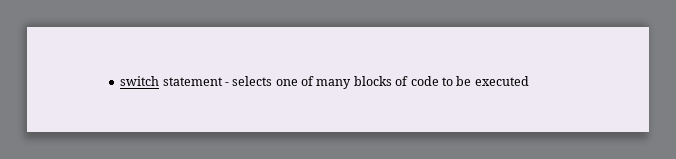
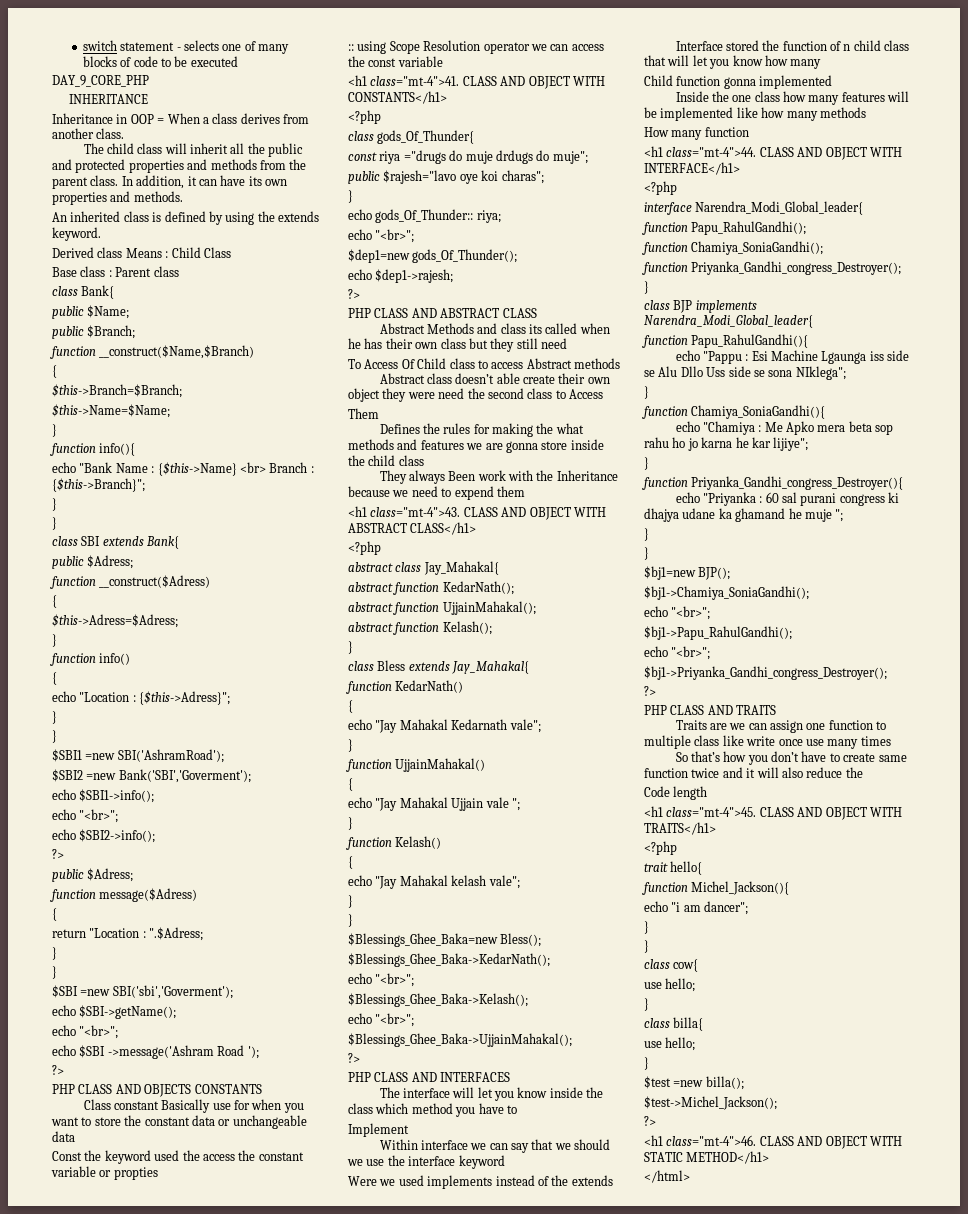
(529, 81) none -> [52,75,149,87] [69,94,149,104] [52,113,309,124] [52,128,125,139] [83,143,304,157] [52,159,307,173] [52,175,287,189] [52,191,183,205] [52,211,319,225] [52,227,101,241] [52,247,231,258] [52,266,179,277] [52,285,115,299] [52,305,130,319] [52,325,136,339] [50,345,255,359] [52,365,57,378] [52,384,182,398] [52,404,170,418] [52,424,57,437] [50,443,136,456] [52,462,314,476] [52,478,145,492] [52,498,57,511] [52,517,57,530] [52,536,180,549] [52,555,134,569] [50,575,211,589] [52,595,57,608] [52,614,178,628] [52,634,57,647] [50,653,131,666] [52,672,57,685] [52,691,231,705] [52,711,57,724] [52,730,57,743] [52,749,224,763] [52,769,251,783] [52,789,155,803] [52,809,119,823] [52,829,156,843] [52,849,64,859] [52,868,134,882] [50,888,198,902] [52,908,57,921] [52,927,204,941] [52,947,57,960] [52,966,57,979] [52,985,233,999] [52,1005,177,1019] [52,1025,119,1039] [52,1045,259,1059] [52,1065,64,1075] [52,1084,262,1097] [83,1099,304,1113] [51,1115,307,1129] [52,1131,75,1142] [52,1150,304,1164] [51,1166,158,1180] [348,40,604,54] [348,56,443,67] [348,75,605,89] [348,91,447,104] [348,110,381,124] [348,130,475,144] [348,150,588,164] [348,170,544,184] [348,190,353,203] [348,209,501,223] [348,229,415,243] [348,249,518,263] [348,269,454,283] [348,289,360,299] [348,308,537,318] [379,323,610,334] [348,338,567,352] [348,358,620,369] [379,373,610,384] [348,388,603,402] [348,408,379,419] [379,423,584,437] [348,439,604,453] [348,455,424,466] [379,470,618,484] [348,486,525,500] [348,506,606,520] [348,522,477,535] [348,541,381,555] [348,561,499,575] [348,581,514,595] [348,601,536,615] [348,621,492,635] [348,641,353,654] [348,660,530,674] [346,680,464,694] [348,700,353,713] [348,719,541,733] [348,739,353,752] [346,758,486,772] [348,778,353,791] [348,797,520,811] [348,817,353,830] [346,836,442,850] [348,856,353,869] [348,875,520,889] [348,895,353,908] [348,914,353,927] [348,933,542,947] [348,953,550,967] [348,973,415,987] [348,993,528,1007] [348,1013,415,1027] [348,1033,572,1047] [348,1053,360,1063] [348,1072,511,1082] [379,1087,604,1101] [348,1103,517,1117] [348,1123,409,1137] [379,1139,611,1153] [347,1155,505,1169] [348,1175,613,1189] [675,40,910,51] [644,55,822,69] [644,75,833,89] [675,91,910,105] [644,107,866,121] [644,127,749,140] [644,146,902,160] [644,162,740,175] [644,181,677,195] [644,201,864,215] [642,221,807,235] [642,241,824,255] [642,261,902,275] [644,281,649,294] [644,300,757,313] [644,315,813,328] [642,334,809,348] [675,350,910,364] [644,366,846,380] [644,386,649,399] [642,405,826,419] [675,421,894,435] [644,437,809,451] [644,457,649,470] [642,476,904,490] [675,492,900,506] [644,508,844,522] [644,528,649,541] [644,547,649,560] [644,566,731,580] [644,586,809,600] [644,606,711,620] [644,626,792,640] [644,646,711,660] [644,666,887,680] [644,686,656,696] [644,705,777,715] [675,720,887,733] [644,735,891,749] [675,751,907,765] [644,767,863,778] [644,786,708,800] [644,806,902,820] [644,822,716,835] [644,841,677,855] [644,861,703,875] [642,881,790,895] [644,901,749,915] [644,921,649,934] [644,940,649,953] [644,959,699,972] [644,978,696,992] [644,998,649,1011] [644,1017,704,1031] [644,1037,696,1051] [644,1057,649,1070] [644,1076,744,1090] [644,1096,777,1110] [644,1116,656,1126] [644,1135,902,1149] [644,1151,770,1164] [644,1170,690,1183] // DAY_9_CORE_PHP // INHERITANCE // Inheritance in OOP = When a class derives from another class. // The child class will inherit all the public and protected properties and methods from the parent class. In addition, it can have its own properties and methods. // An inherited class is defined by using the extends keyword. // Derived class Means : Child Class // Base class : Parent class // class Bank{ // public $Name; // public $Branch; // function __construct($Name,$Branch) // { // $this->Branch=$Branch; // $this->Name=$Name; // } // function info(){ // echo "Bank Name : {$this->Name} <br> Branch : {$this->Branch}"; // } // } // class SBI extends Bank{ // public $Adress; // function __construct($Adress) // { // $this->Adress=$Adress; // } // function info() // { // echo "Location : {$this->Adress}"; // } // } // $SBI1 =new SBI('AshramRoad'); // $SBI2 =new Bank('SBI','Goverment'); // echo $SBI1->info(); // echo "<br>"; // echo $SBI2->info(); // ?> // public $Adress; // function message($Adress) // { // return "Location : ".$Adress; // } // } // $SBI =new SBI('sbi','Goverment'); // echo $SBI->getName(); // echo "<br>"; // echo $SBI ->message('Ashram Road '); // ?> // PHP CLASS AND OBJECTS CONSTANTS // Class constant Basically use for when you want to store the constant data or unchangeable data // Const the keyword used the access the constant variable or propties // :: using Scope Resolution operator we can access the const variable // <h1 class="mt-4">41. CLASS AND OBJECT WITH CONSTANTS</h1> // <?php // class gods_Of_Thunder{ // const riya ="drugs do muje drdugs do muje"; // public $rajesh="lavo oye koi charas"; // } // echo gods_Of_Thunder:: riya; // echo "<br>"; // $dep1=new gods_Of_Thunder(); // echo $dep1->rajesh; // ?> // PHP CLASS AND ABSTRACT CLASS // Abstract Methods and class its called when he has their own class but they still need // To Access Of Child class to access Abstract methods // Abstract class doesn’t able create their own object they were need the second class to Access // Them // Defines the rules for making the what methods and features we are gonna store inside the child class // They always Been work with the Inheritance because we need to expend them // <h1 class="mt-4">43. CLASS AND OBJECT WITH ABSTRACT CLASS</h1> // <?php // abstract class Jay_Mahakal{ // abstract function KedarNath(); // abstract function UjjainMahakal(); // abstract function Kelash(); // } // class Bless extends Jay_Mahakal{ // function KedarNath() // { // echo "Jay Mahakal Kedarnath vale"; // } // function UjjainMahakal() // { // echo "Jay Mahakal Ujjain vale "; // } // function Kelash() // { // echo "Jay Mahakal kelash vale"; // } // } // $Blessings_Ghee_Baka=new Bless(); // $Blessings_Ghee_Baka->KedarNath(); // echo "<br>"; // $Blessings_Ghee_Baka->Kelash(); // echo "<br>"; // $Blessings_Ghee_Baka->UjjainMahakal(); // ?> // PHP CLASS AND INTERFACES // The interface will let you know inside the class which method you have to // Implement // Within interface we can say that we should we use the interface keyword // Were we used implements instead of the extends // Interface stored the function of n child class that will let you know how many // Child function gonna implemented // Inside the one class how many features will be implemented like how many methods // How many function // <h1 class="mt-4">44. CLASS AND OBJECT WITH INTERFACE</h1> // <?php // interface Narendra_Modi_Global_leader{ // function Papu_RahulGandhi(); // function Chamiya_SoniaGandhi(); // function Priyanka_Gandhi_congress_Destroyer(); // } // class BJP implements Narendra_Modi_Global_leader{ // function Papu_RahulGandhi(){ // echo "Pappu : Esi Machine Lgaunga iss side se Alu Dllo Uss side se sona NIklega"; // } // function Chamiya_SoniaGandhi(){ // echo "Chamiya : Me Apko mera beta sop rahu ho jo karna he kar lijiye"; // } // function Priyanka_Gandhi_congress_Destroyer(){ // echo "Priyanka : 60 sal purani congress ki dhajya udane ka ghamand he muje "; // } // } // $bj1=new BJP(); // $bj1->Chamiya_SoniaGandhi(); // echo "<br>"; // $bj1->Papu_RahulGandhi(); // echo "<br>"; // $bj1->Priyanka_Gandhi_congress_Destroyer(); // ?> // PHP CLASS AND TRAITS // Traits are we can assign one function to multiple class like write once use many times // So that’s how you don’t have to create same function twice and it will also reduce the // Code length // <h1 class="mt-4">45. CLASS AND OBJECT WITH TRAITS</h1> // <?php // trait hello{ // function Michel_Jackson(){ // echo "i am dancer"; // } // } // class cow{ // use hello; // } // class billa{ // use hello; // } // $test =new billa(); // $test->Michel_Jackson(); // ?> // <h1 class="mt-4">46. CLASS AND OBJECT WITH STATIC METHOD</h1> // </html>

